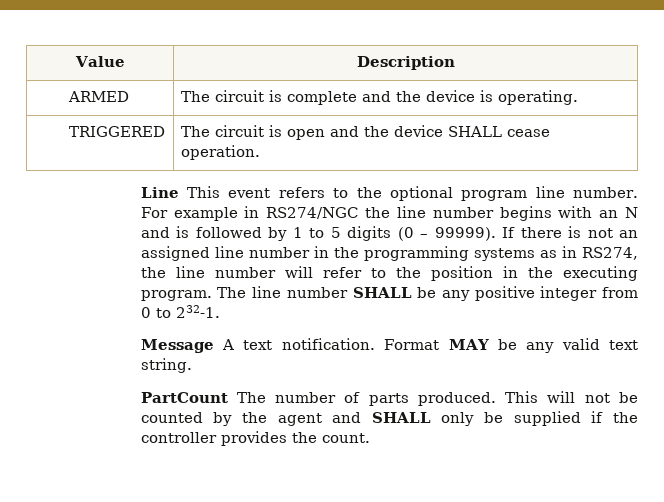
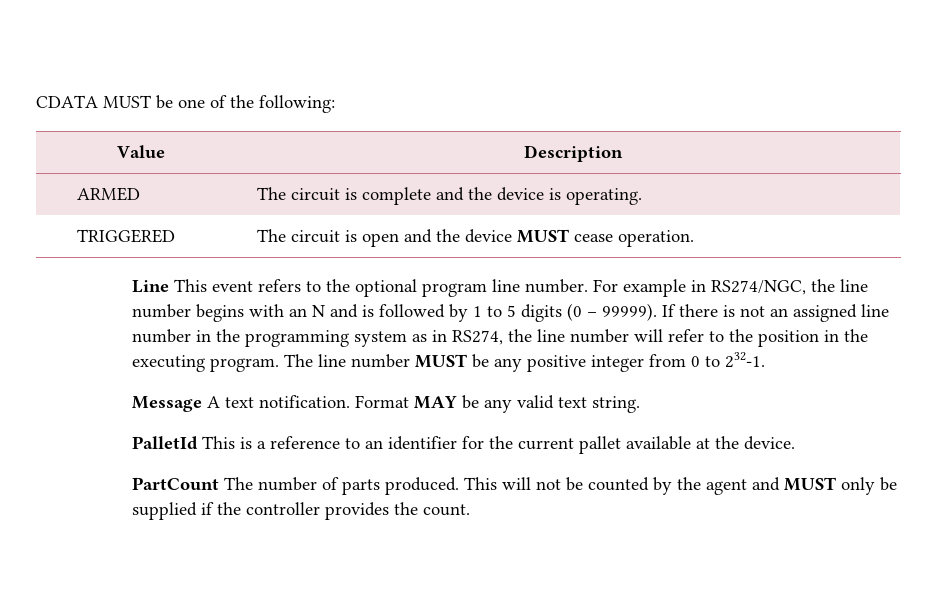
(74, 61) none -> [36,95,335,113] CDATA MUST be one of the following: //
[448,126,503,137] SHALL -> [517,229,570,243] MUST
[266,207,359,219] RS274/NGC -> [710,280,806,295] RS274/NGC,
[473,248,535,261] systems -> [353,331,407,347] system
[352,287,412,298] SHALL -> [414,354,467,368] MUST
(192, 365) none -> [131,436,795,454] // PalletId This is a reference to an identifier for the current pallet available at the device.
[371,412,431,423] SHALL -> [783,477,836,491] MUST

